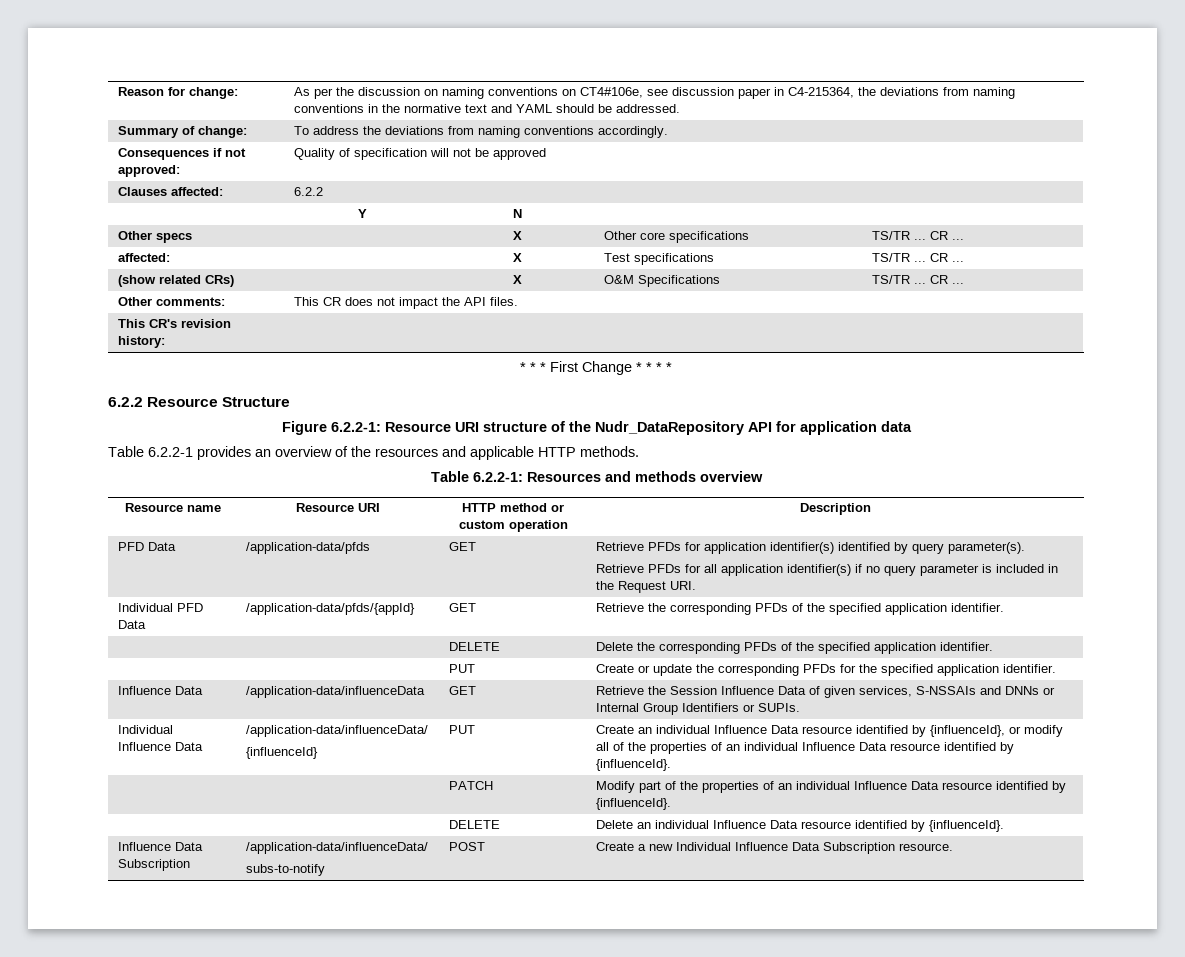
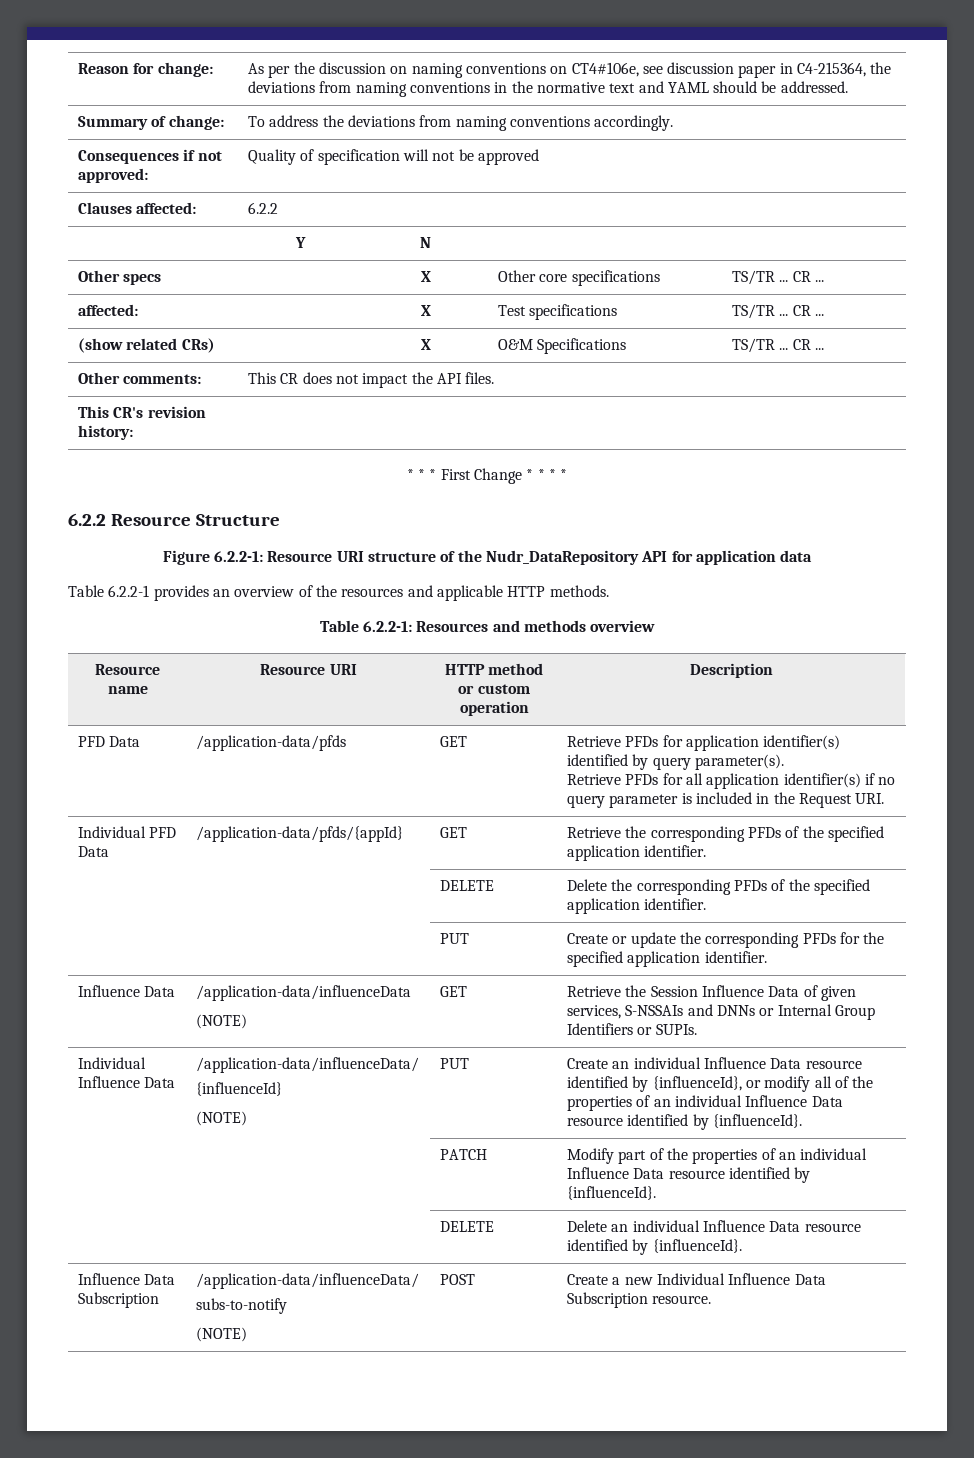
(426, 692) none -> [195,1014,247,1029] // (NOTE)
(319, 753) none -> [195,1111,247,1126] // (NOTE)
(326, 870) none -> [195,1327,247,1342] // (NOTE)

